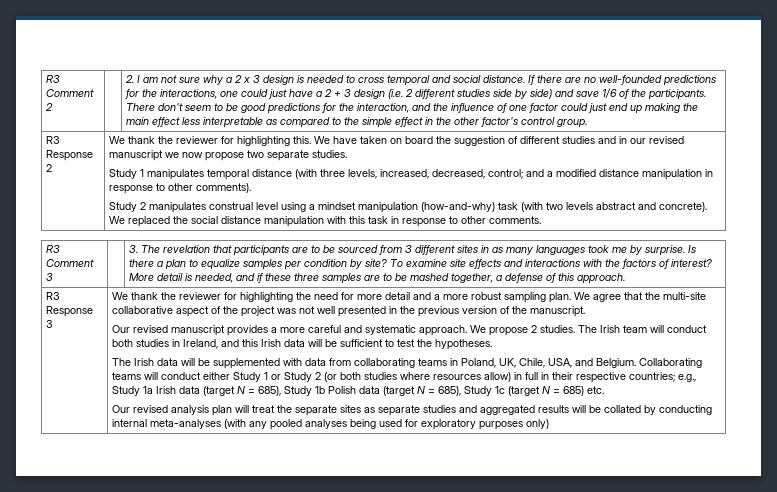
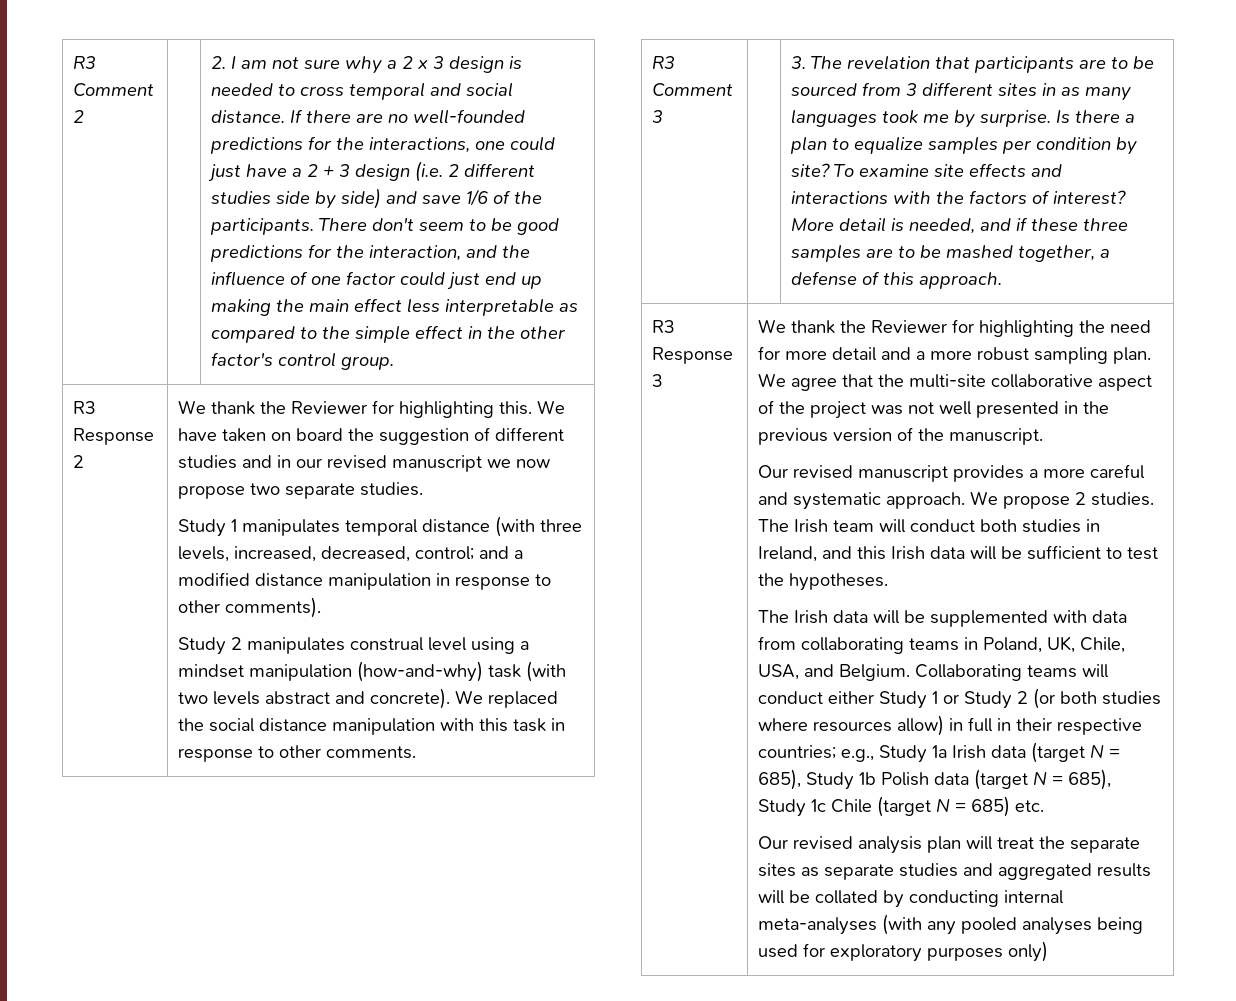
[176,136,219,144] reviewer -> [291,401,368,414] Reviewer
[179,292,222,300] reviewer -> [871,320,948,333] Reviewer
(506, 390) none -> [831,799,873,813] Chile

